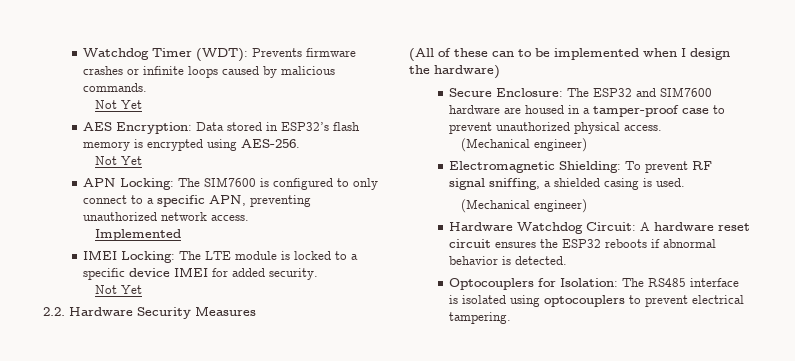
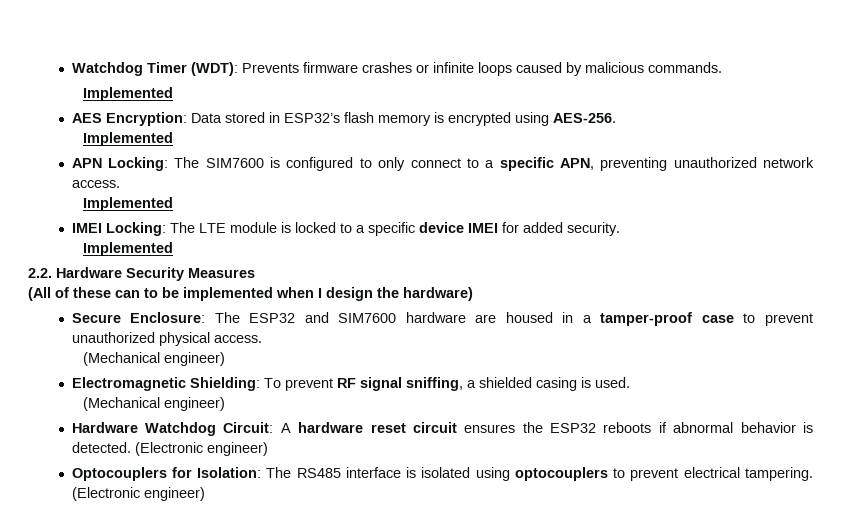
[94,100,142,109] Not Yet -> [83,87,174,101] Implemented
[94,156,142,165] Not Yet -> [83,132,174,146] Implemented
[94,285,142,294] Not Yet -> [83,242,174,256] Implemented
(568, 260) none -> [134,442,268,456] (Electronic engineer)
(512, 318) none -> [71,487,205,501] (Electronic engineer)

